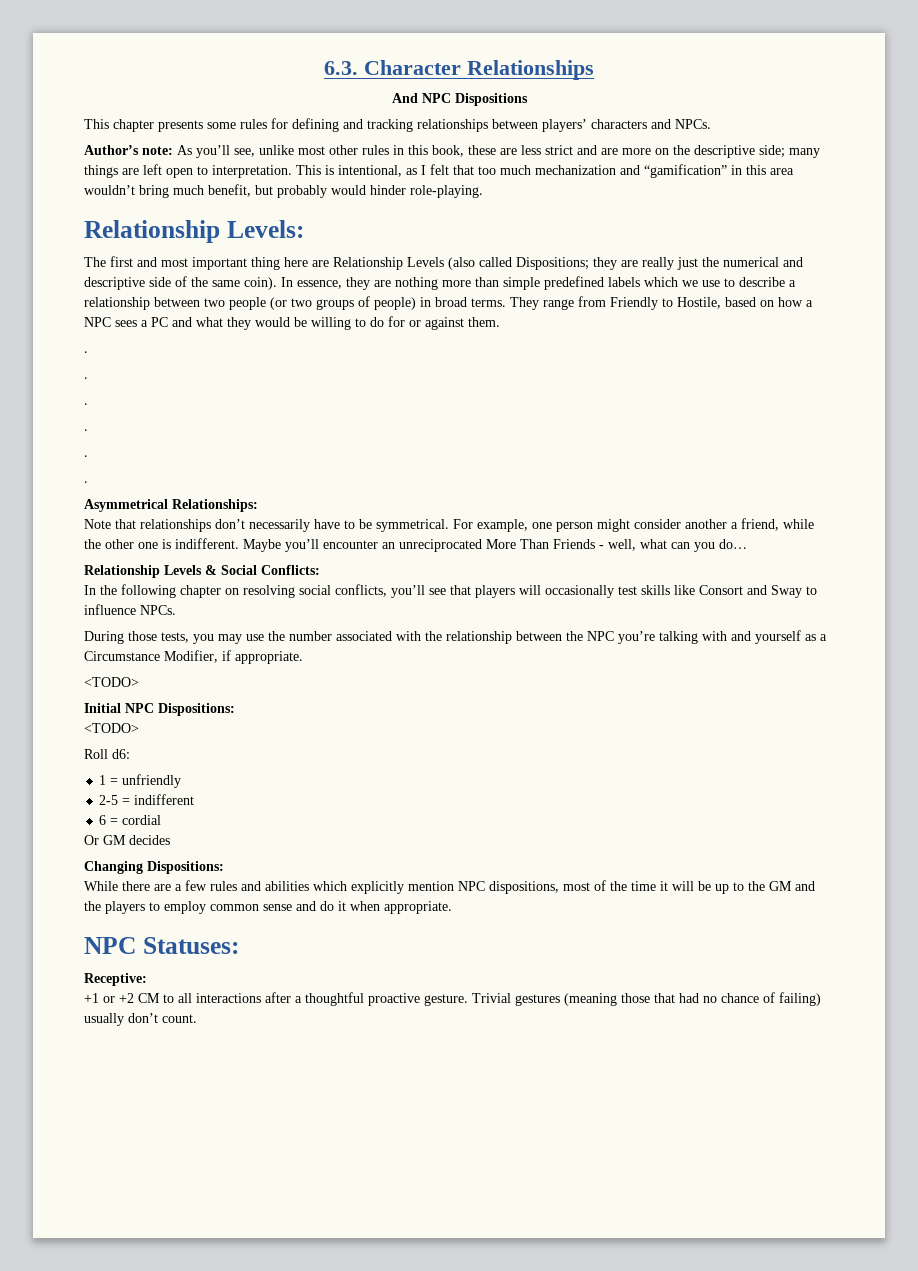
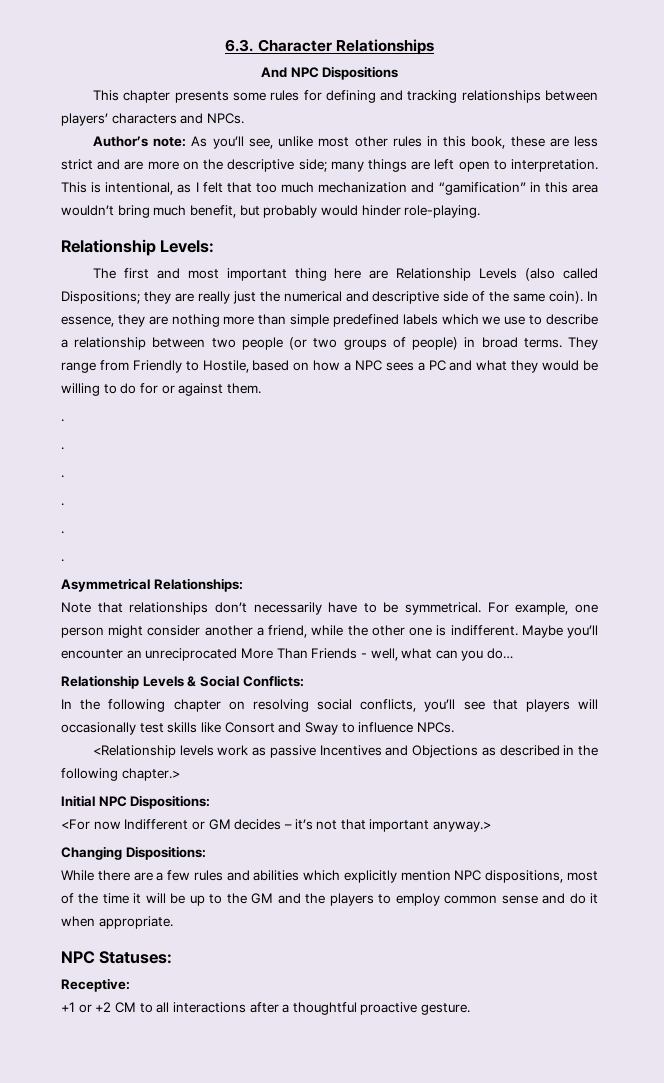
[84,630,827,644] [84,650,303,664] [84,677,139,687] [84,703,235,716] [84,723,139,733] [84,749,130,759] [99,774,182,788] [99,794,195,805] [99,815,162,825] [84,835,170,845] During those tests, you may use the number associated with the relationship between the NPC you’re talking with and yourself as a Circumstance Modifier, if appropriate. // <TODO> // Initial NPC Dispositions: // <TODO> // Roll d6: // 1 = unfriendly // 2-5 = indifferent // 6 = cordial // Or GM decides -> [93,745,598,758] [61,768,180,781] [61,795,211,809] [61,819,492,832] <Relationship levels work as passive Incentives and Objections as described in the following chapter.> // Initial NPC Dispositions: // <For now Indifferent or GM decides – it’s not that important anyway.>
[472,992,821,1006] [84,1013,197,1026] Trivial gestures (meaning those that had no chance of failing) usually don’t count. -> (471, 1009) none

